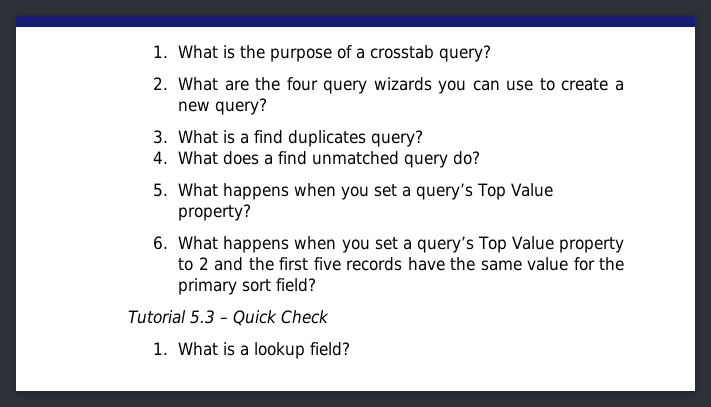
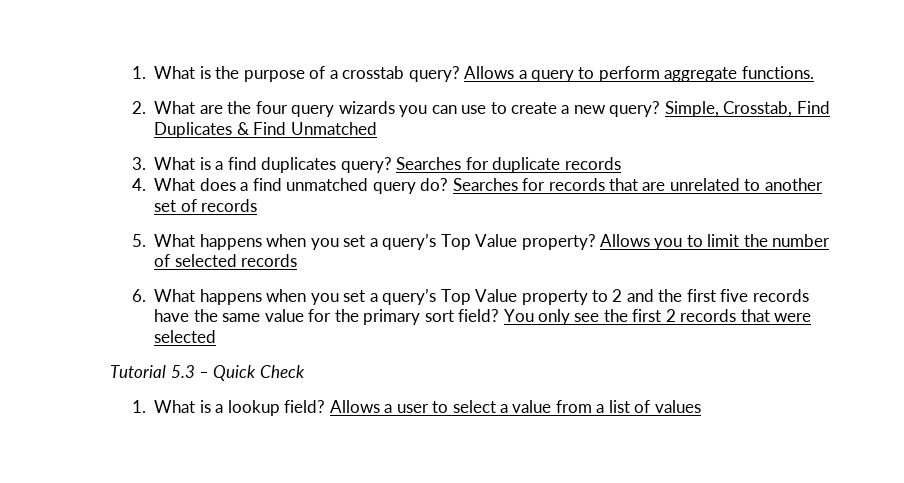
(492, 53) none -> [464,66,814,82] Allows a query to perform aggregate functions.
(268, 106) none -> [664,101,830,117] [154,122,377,138] Simple, Crosstab, Find Duplicates & Find Unmatched
(424, 138) none -> [396,157,621,173] Searches for duplicate records
(481, 158) none -> [452,178,823,191] [154,199,258,212] Searches for records that are unrelated to another set of records
(252, 212) none -> [599,234,831,250] [154,254,298,267] Allows you to limit the number of selected records
(317, 285) none -> [503,309,812,325] [154,330,217,343] You only see the first 2 records that were selected
(351, 349) none -> [329,400,701,413] Allows a user to select a value from a list of values

